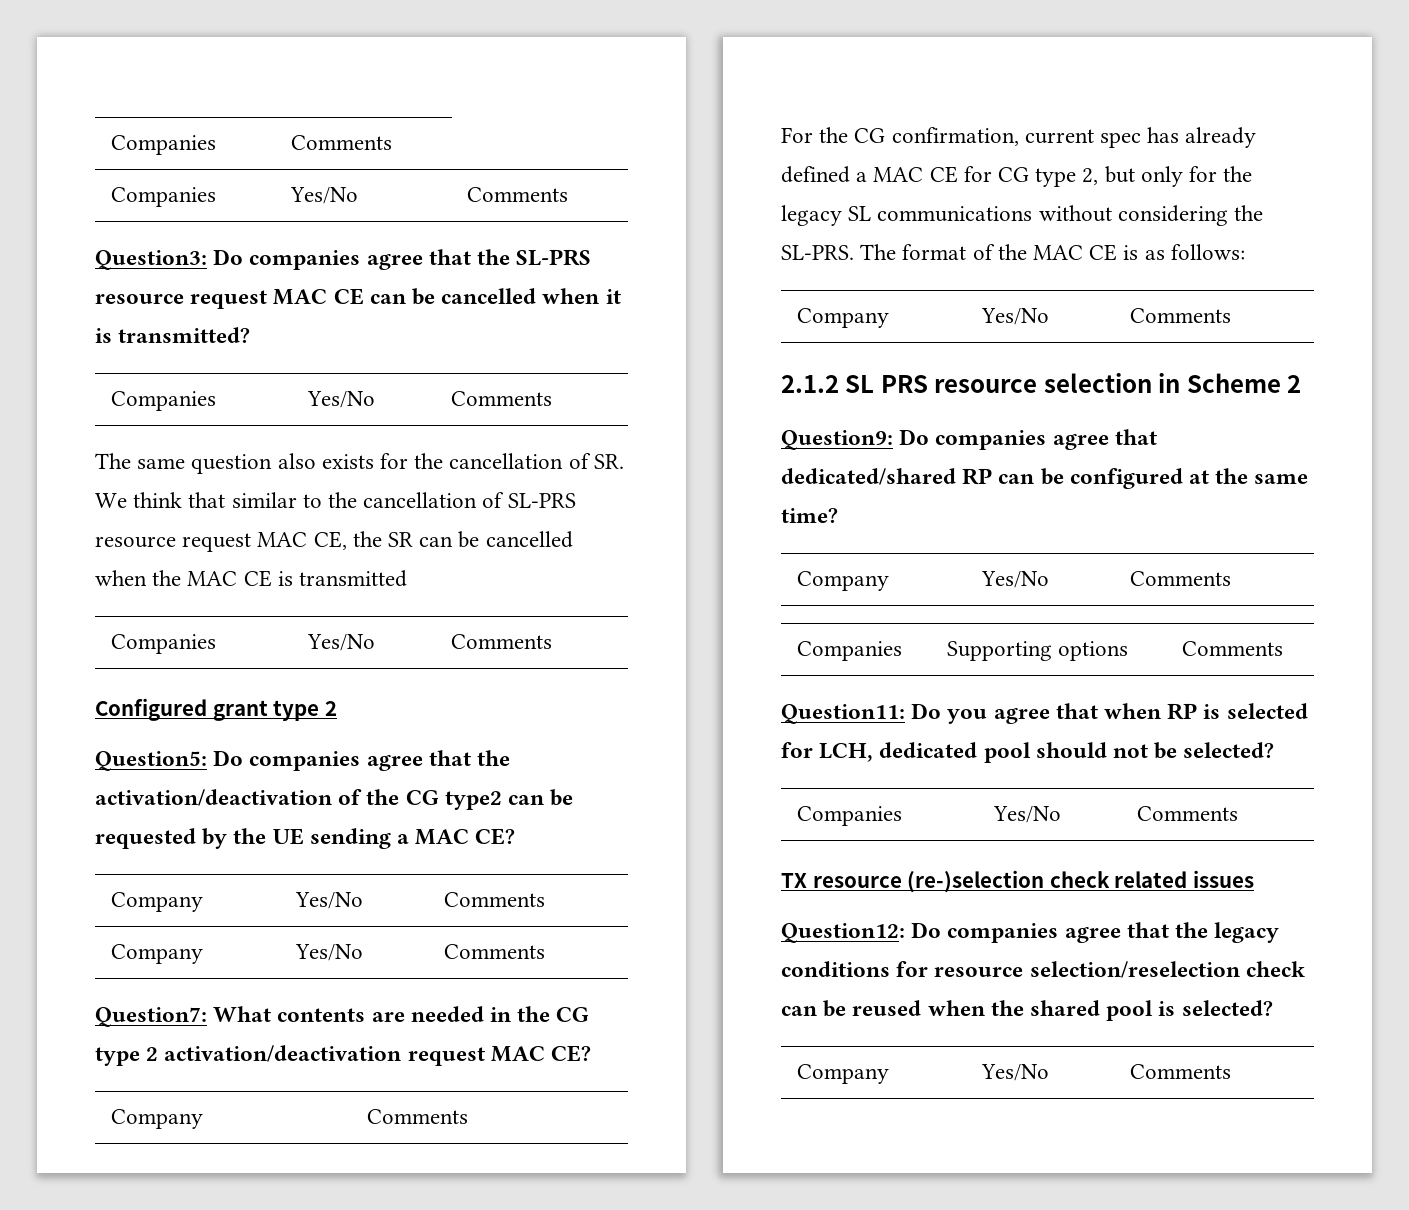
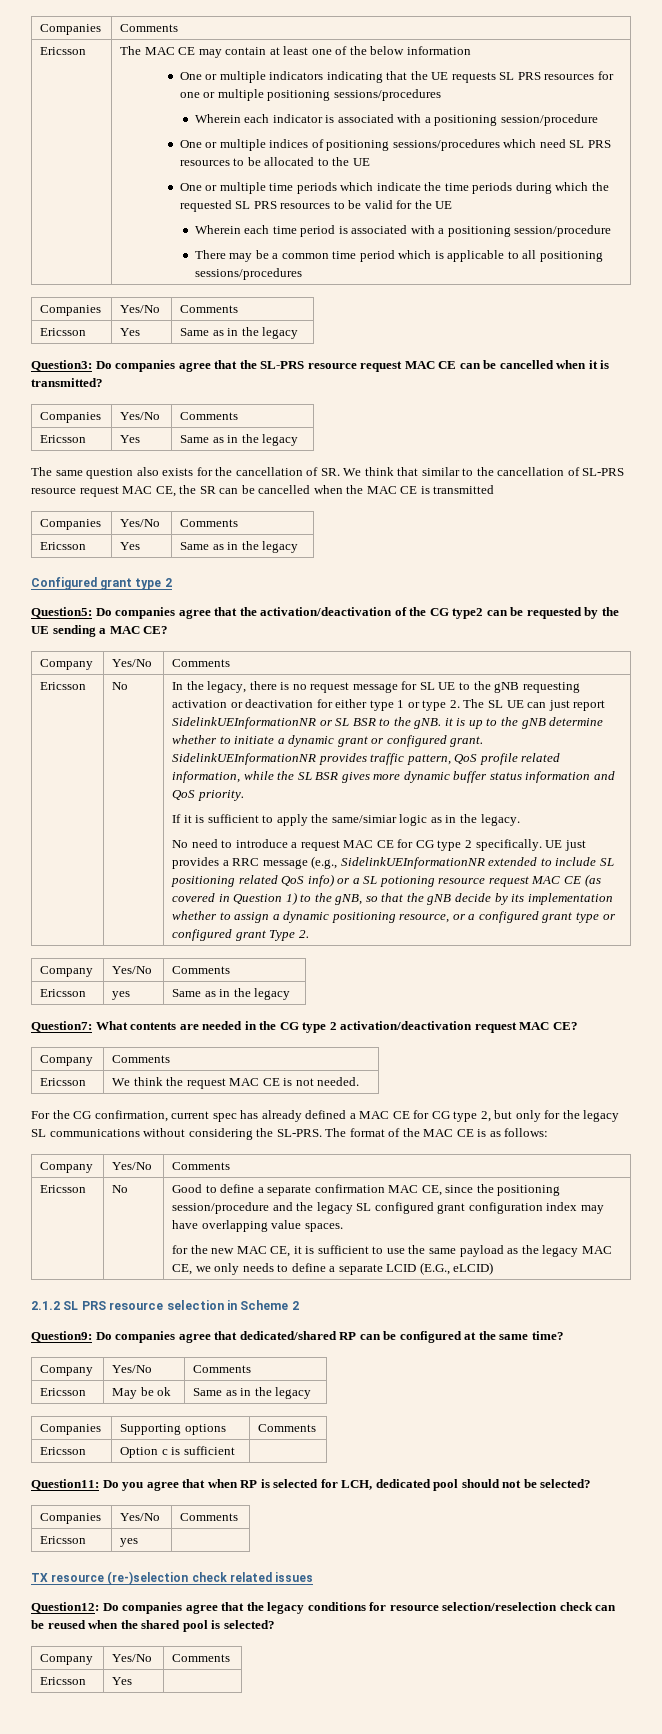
[111,187,217,207] [290,187,359,204] [467,187,569,202] Companies | Yes/No | Comments -> [40,47,87,55] [120,46,471,58] [179,71,614,83] [179,89,441,101] [194,114,598,126] [179,139,611,151] [179,157,370,166] [179,182,609,194] [179,200,453,212] [194,225,612,237] [194,250,603,262] [194,268,302,280] [40,305,102,316] [120,305,161,313] [180,305,239,313] [40,328,87,336] [120,328,141,336] [180,327,299,339] Ericsson | The MAC CE may contain at least one of the below information // One or multiple indicators indicating that the UE requests SL PRS resources for one or multiple positioning sessions/procedures // Wherein each indicator is associated with a positioning session/procedure // One or multiple indices of positioning sessions/procedures which need SL PRS resources to be allocated to the UE // One or multiple time periods which indicate the time periods during which the requested SL PRS resources to be valid for the UE // Wherein each time period is associated with a positioning session/procedure // There may be a common time period which is applicable to all positioning sessions/procedures // Companies | Yes/No | Comments // Ericsson | Yes | Same as in the legacy
(553, 398) none -> [40,435,87,443] [120,435,141,443] [180,434,299,446] // Ericsson | Yes | Same as in the legacy
(553, 641) none -> [40,542,87,550] [120,542,141,550] [180,541,299,553] // Ericsson | Yes | Same as in the legacy
[111,944,204,964] [295,944,364,961] [444,944,546,959] Company | Yes/No | Comments -> [40,682,87,690] [112,682,129,690] [172,681,580,693] [172,699,606,711] [172,717,604,729] [172,735,484,747] [172,753,561,765] [172,771,615,783] [172,790,244,801] [172,814,520,826] [172,839,586,851] [172,856,614,869] [171,874,601,887] [172,892,613,905] [172,911,616,923] [172,929,309,941] [40,966,94,977] [112,966,153,974] [172,966,231,974] [40,989,87,997] [112,991,131,1000] [172,988,291,1000] Ericsson | No | In the legacy, there is no request message for SL UE to the gNB requesting activation or deactivation for either type 1 or type 2. The SL UE can just report SidelinkUEInformationNR or SL BSR to the gNB. it is up to the gNB determine whether to initiate a dynamic grant or configured grant. SidelinkUEInformationNR provides traffic pattern, QoS profile related information, while the SL BSR gives more dynamic buffer status information and QoS priority. // If it is sufficient to apply the same/simiar logic as in the legacy. // No need to introduce a request MAC CE for CG type 2 specifically. UE just provides a RRC message (e.g., SidelinkUEInformationNR extended to include SL positioning related QoS info) or a SL potioning resource request MAC CE (as covered in Question 1) to the gNB, so that the gNB decide by its implementation whether to assign a dynamic positioning resource, or a configured grant type or configured grant Type 2. // Company | Yes/No | Comments // Ericsson | yes | Same as in the legacy
(469, 1116) none -> [40,1078,87,1086] [112,1077,360,1089] // Ericsson | We think the request MAC CE is not needed.
(1232, 315) none -> [40,1185,87,1193] [112,1185,129,1193] [172,1184,561,1196] [172,1202,604,1214] [172,1220,343,1232] [172,1245,612,1257] [172,1262,494,1275] // Ericsson | No | Good to define a separate confirmation MAC CE, since the positioning session/procedure and the legacy SL configured grant configuration index may have overlapping value spaces. // for the new MAC CE, it is sufficient to use the same payload as the legacy MAC CE, we only needs to define a separate LCID (E.G., eLCID)
(1232, 578) none -> [40,1388,87,1396] [112,1387,172,1399] [193,1387,312,1399] // Ericsson | May be ok | Same as in the legacy
(1284, 648) none -> [40,1447,87,1455] [120,1446,235,1458] // Ericsson | Option c is sufficient |
(1239, 813) none -> [40,1536,87,1544] [120,1538,139,1547] // Ericsson | yes |
(1232, 1071) none -> [40,1677,87,1685] [112,1677,133,1685] // Ericsson | Yes |

